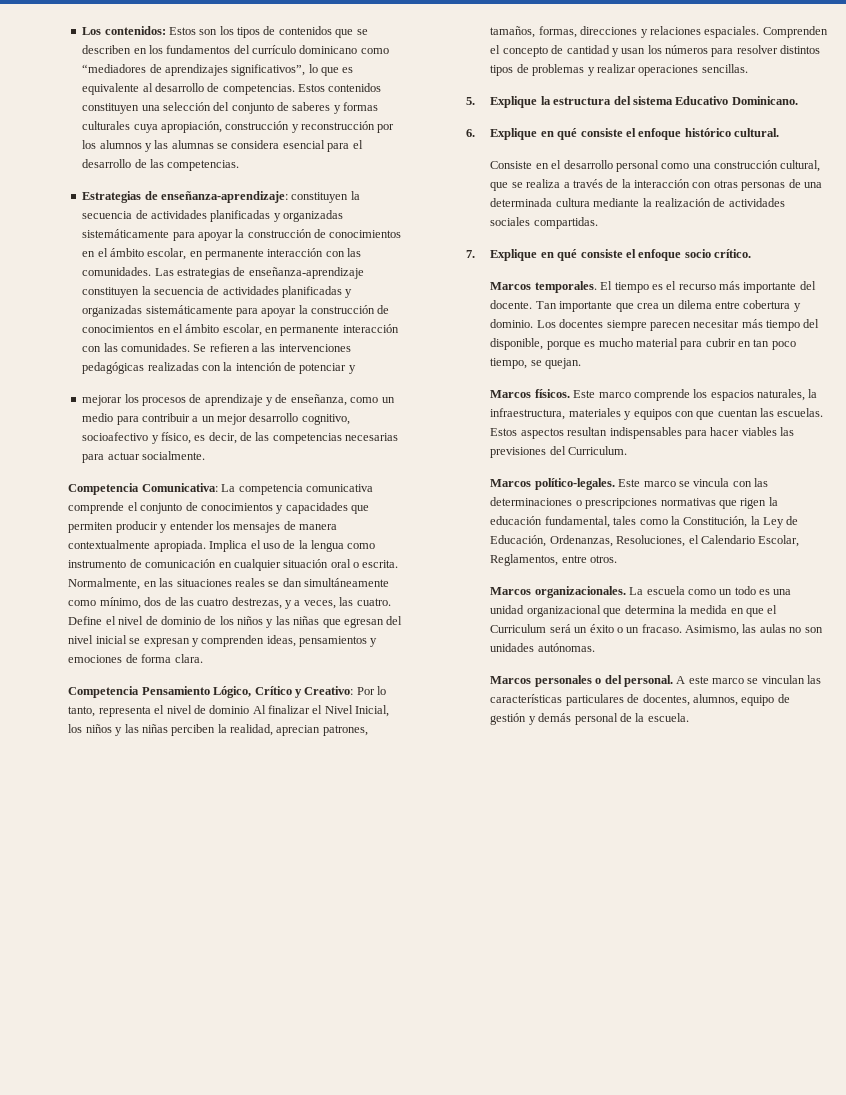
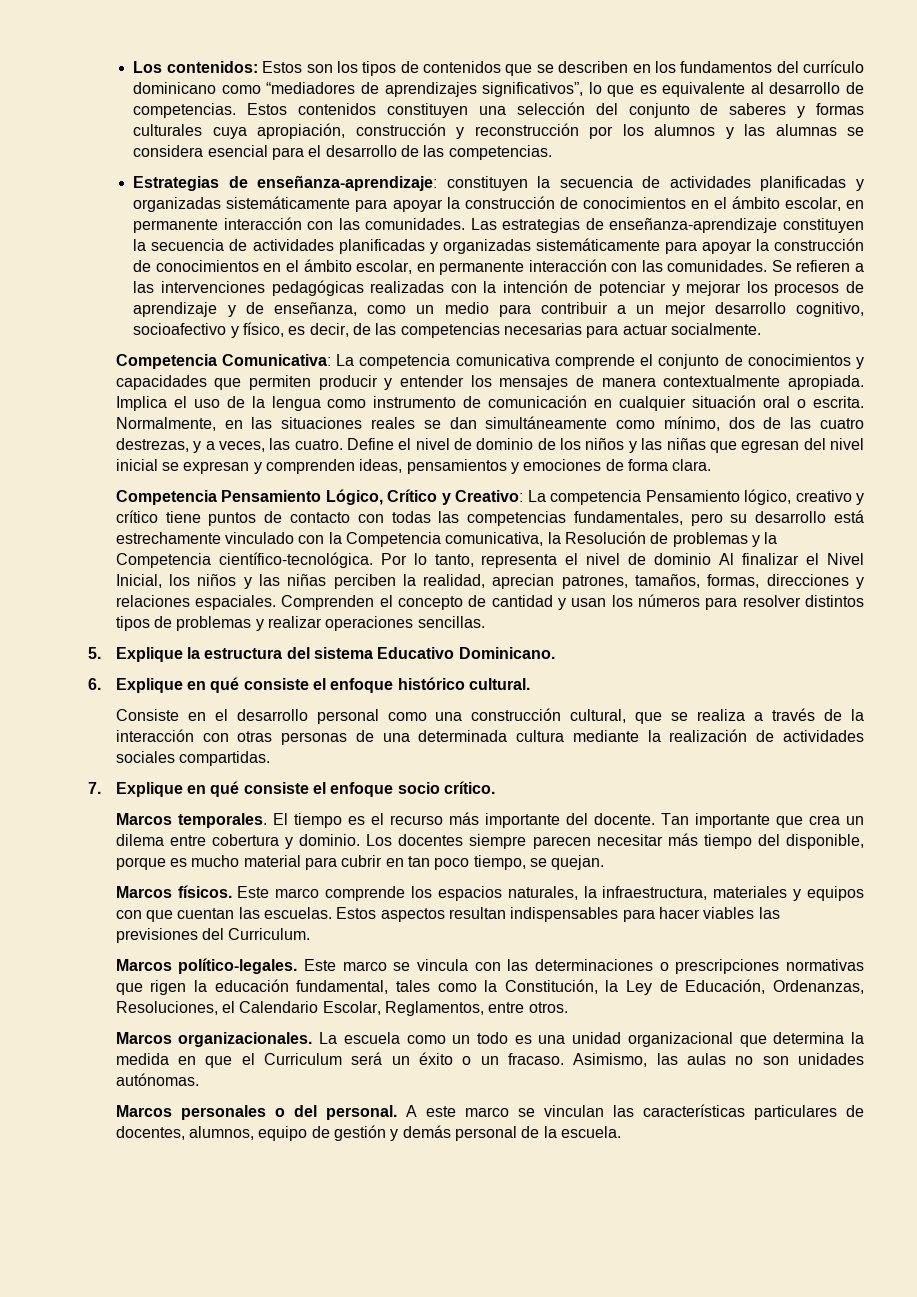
(356, 369) // -> (680, 290) none
(354, 690) none -> [527,489,864,505] [115,510,864,526] [115,531,778,547] [115,552,373,568] La competencia Pensamiento lógico, creativo y crítico tiene puntos de contacto con todas las competencias fundamentales, pero su desarrollo está estrechamente vinculado con la Competencia comunicativa, la Resolución de problemas y la Competencia científico-tecnológica.

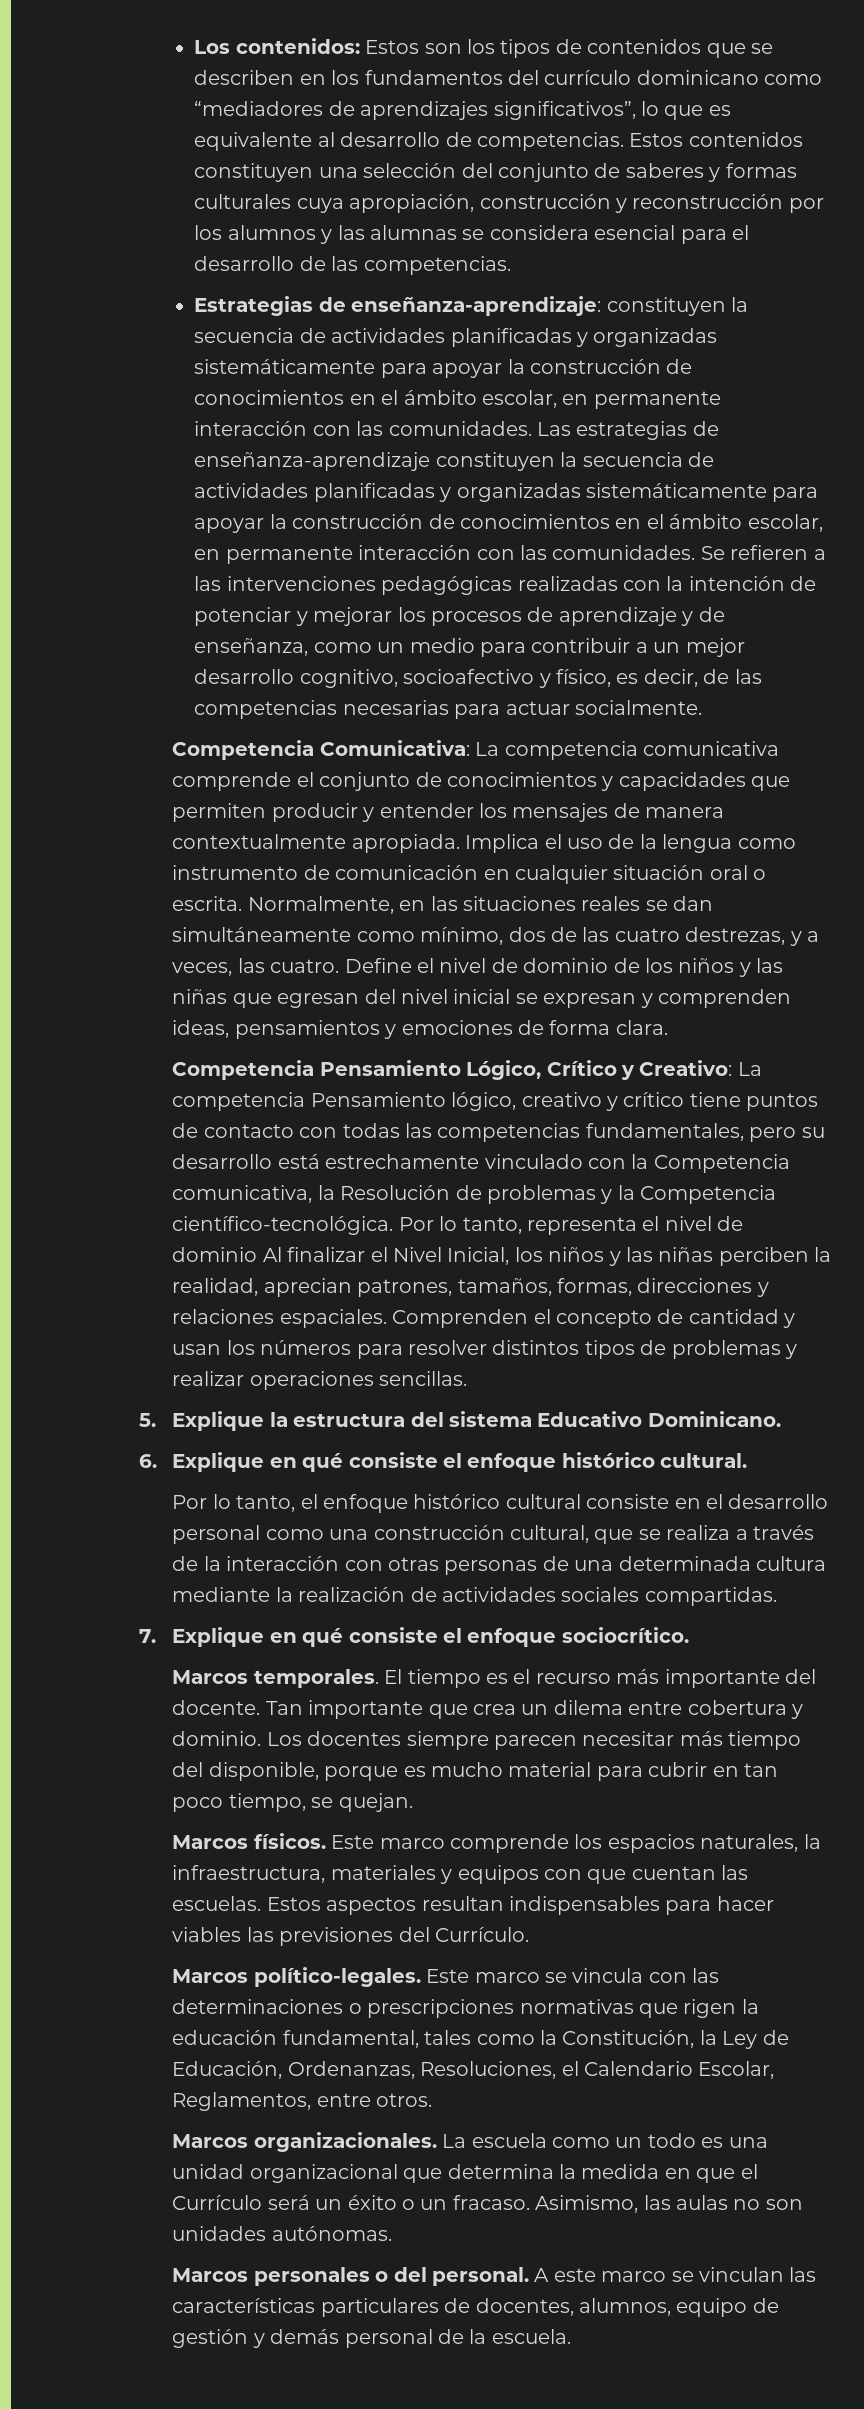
[115,709,179,721] Consiste -> [172,1494,670,1513] Por lo tanto, el enfoque histórico cultural consiste
[397,781,496,794] socio crítico. -> [561,1627,689,1643] sociocrítico.
[228,928,311,940] Curriculum. -> [434,1927,529,1942] Currículo.
[264,1053,343,1065] Curriculum -> [172,2195,263,2210] Currículo

